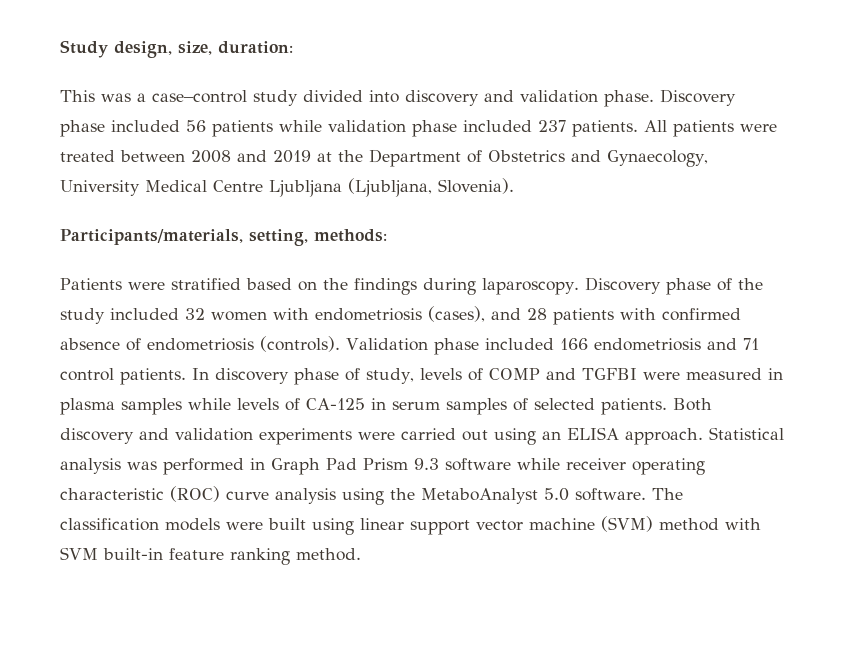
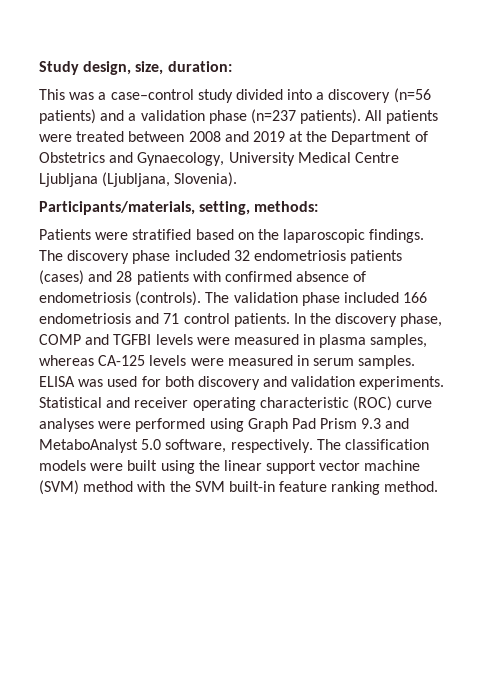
[405,89,736,107] [60,120,638,137] discovery and validation phase. Discovery phase included 56 patients while validation phase included 237 patients. -> [316,88,431,103] [39,109,362,124] a discovery (n=56 patients) and a validation phase (n=237 patients).
[354,277,763,295] [60,306,485,324] findings during laparoscopy. Discovery phase of the study included 32 women with endometriosis (cases), -> [283,229,425,243] [39,250,403,264] [39,270,84,285] laparoscopic findings. The discovery phase included 32 endometriosis patients (cases)
[346,338,428,351] Validation -> [205,292,298,303] The validation
[215,368,483,385] discovery phase of study, levels of -> [310,313,443,327] the discovery phase,
(637, 374) none -> [155,334,193,345] levels
[121,398,712,415] [60,427,784,445] [60,458,560,475] samples while levels of CA-125 in serum samples of selected patients. Both discovery and validation experiments were carried out using an ELISA approach. Statistical analysis was performed in Graph Pad Prism 9.3 software while -> [370,334,428,348] [39,355,416,369] [39,376,445,390] [39,397,131,408] samples, whereas CA-125 levels were measured in serum samples. ELISA was used for both discovery and validation experiments. Statistical and
[275,488,646,505] analysis using the MetaboAnalyst 5.0 software. -> [39,418,410,432] [39,439,313,453] analyses were performed using Graph Pad Prism 9.3 and MetaboAnalyst 5.0 software, respectively.
(354, 526) none -> [198,460,220,471] the
(761, 524) none -> [169,481,191,492] the

